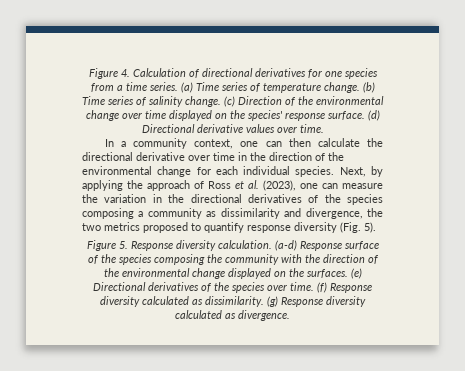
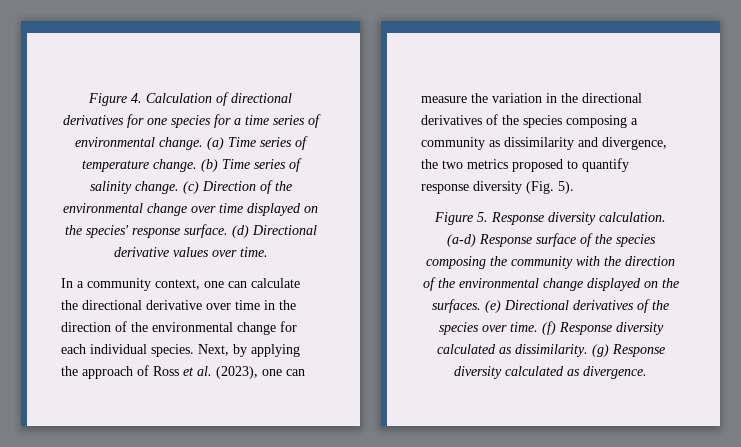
[90,83,114,92] from -> [213,114,231,128] for
[149,82,178,91] series. -> [272,114,321,128] [75,137,203,150] series of environmental change.
[288,138,311,147] then -> (247, 284) none

